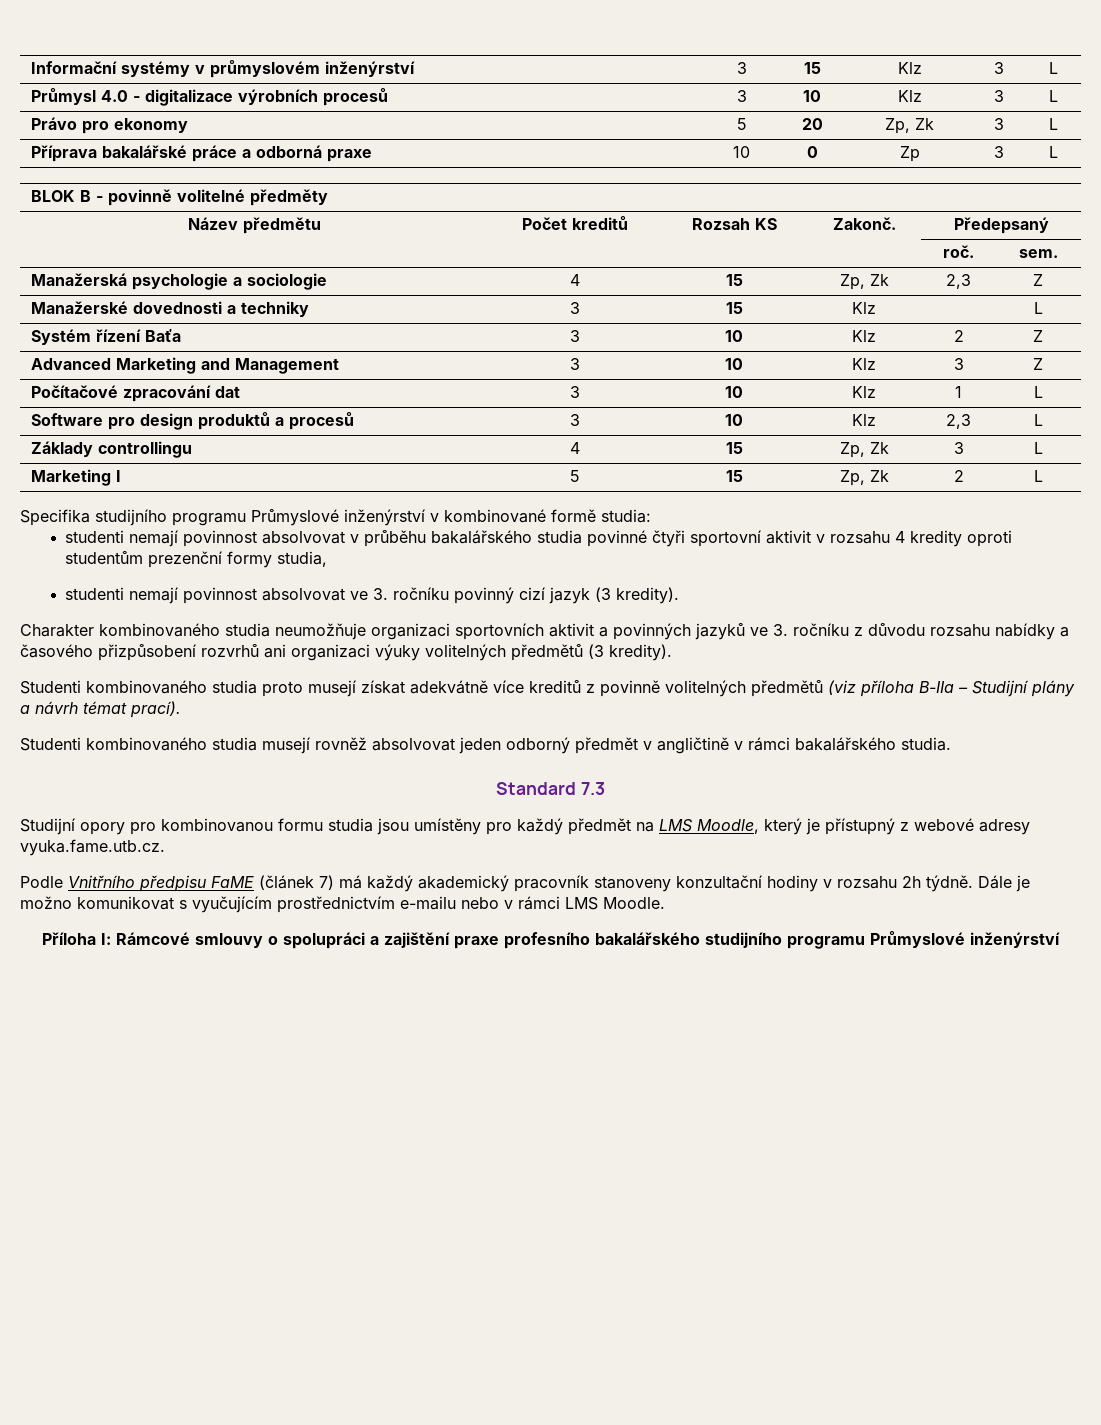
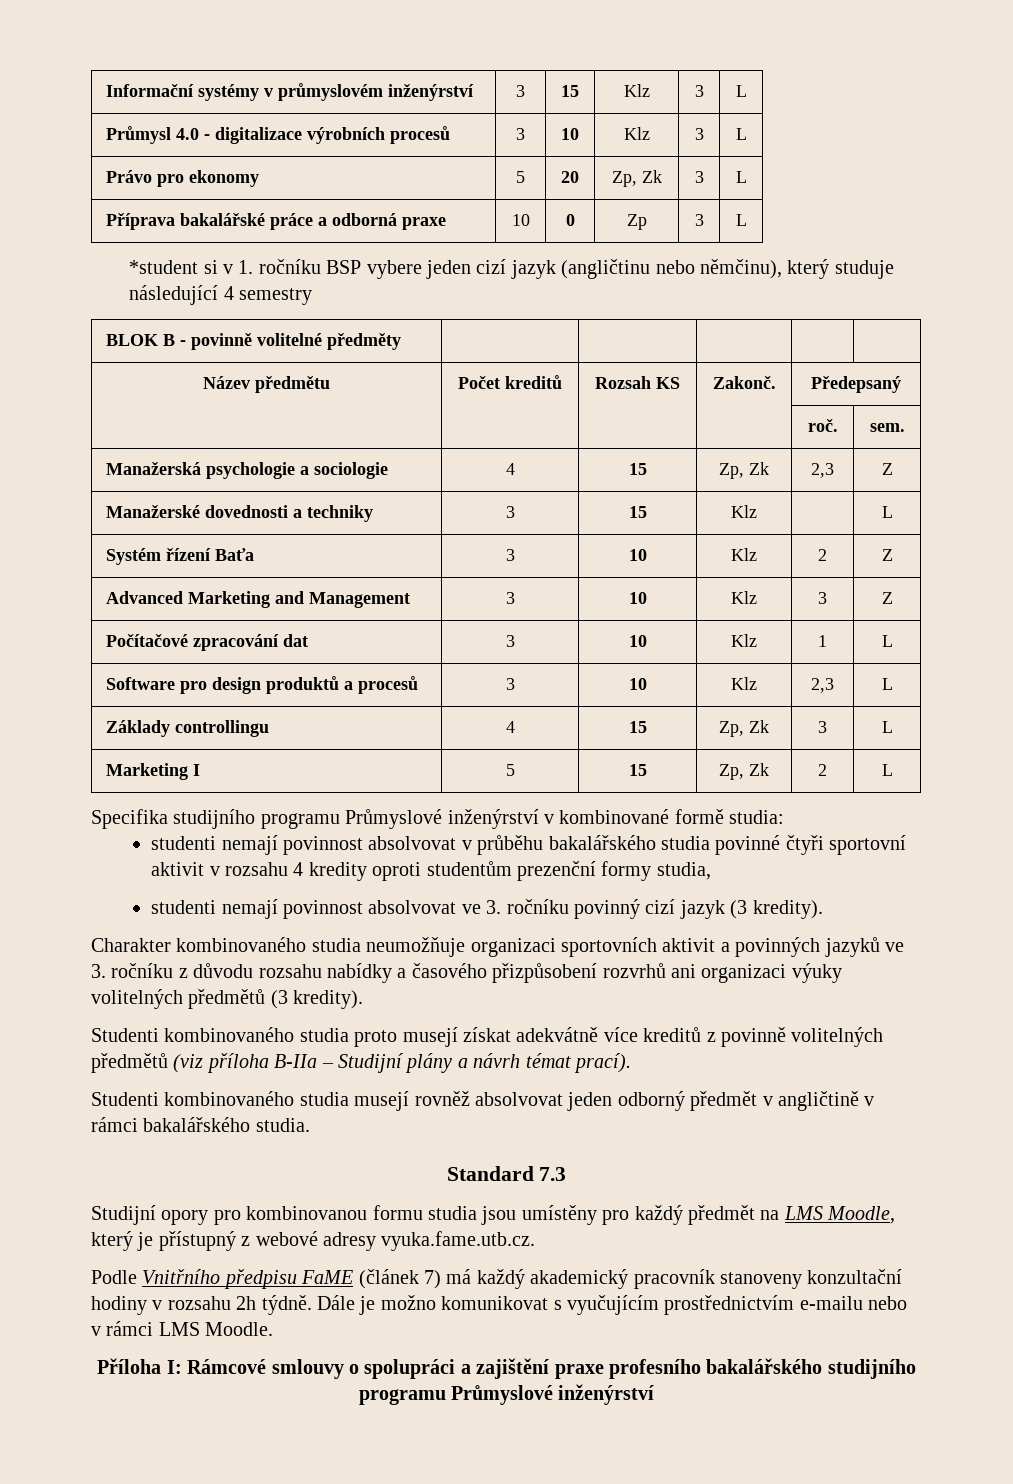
(1058, 152) none -> [129,259,894,279] [129,285,312,305] // *student si v 1. ročníku BSP vybere jeden cizí jazyk (angličtinu nebo němčinu), který studuje následující 4 semestry

